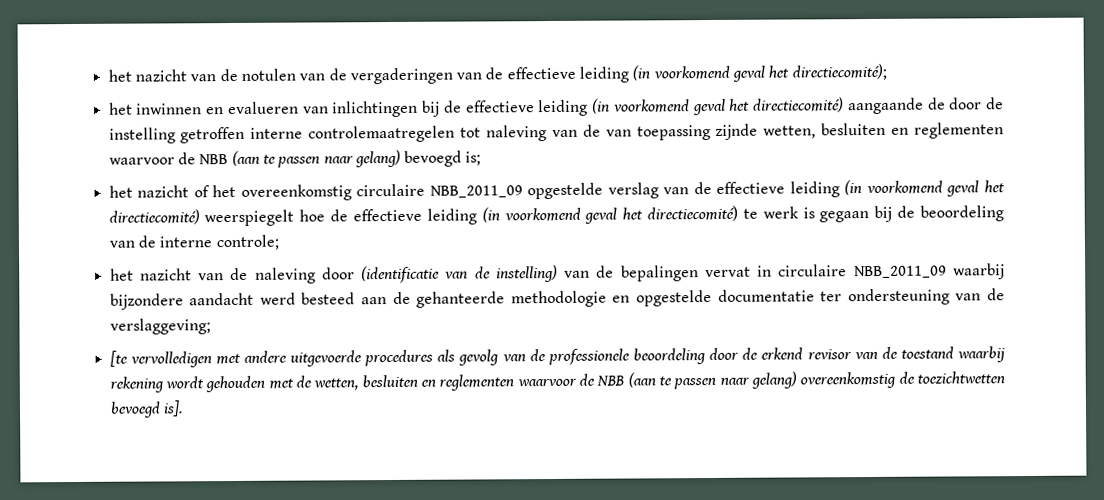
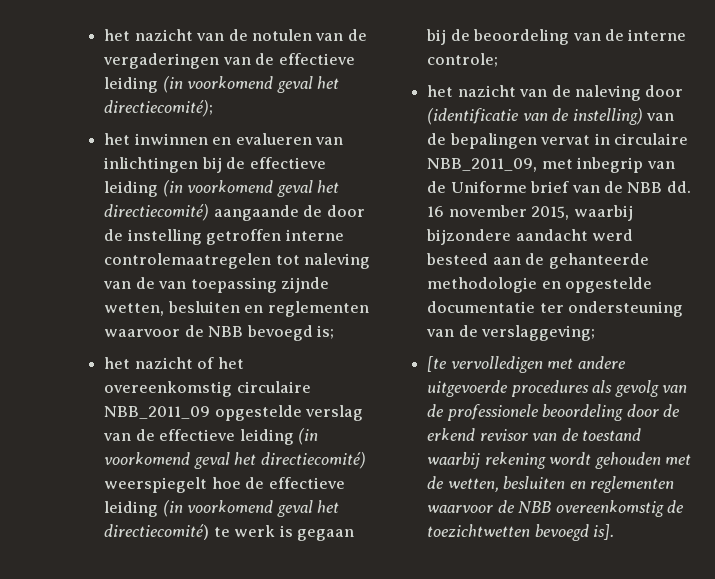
[231,149,401,168] (aan te passen naar gelang) -> (244, 331) none
[853,265,947,279] NBB_2011_09 -> [427,157,675,173] [427,181,691,193] [427,205,570,220] NBB_2011_09, met inbegrip van de Uniforme brief van de NBB dd. 16 november 2015,
[627,371,797,390] (aan te passen naar gelang) -> (552, 507) none

